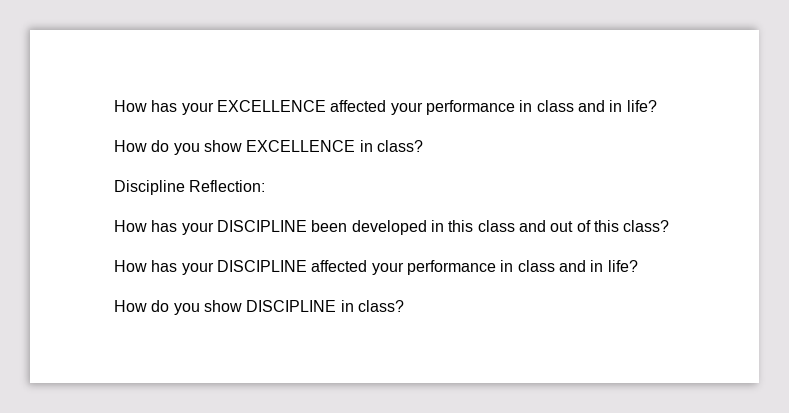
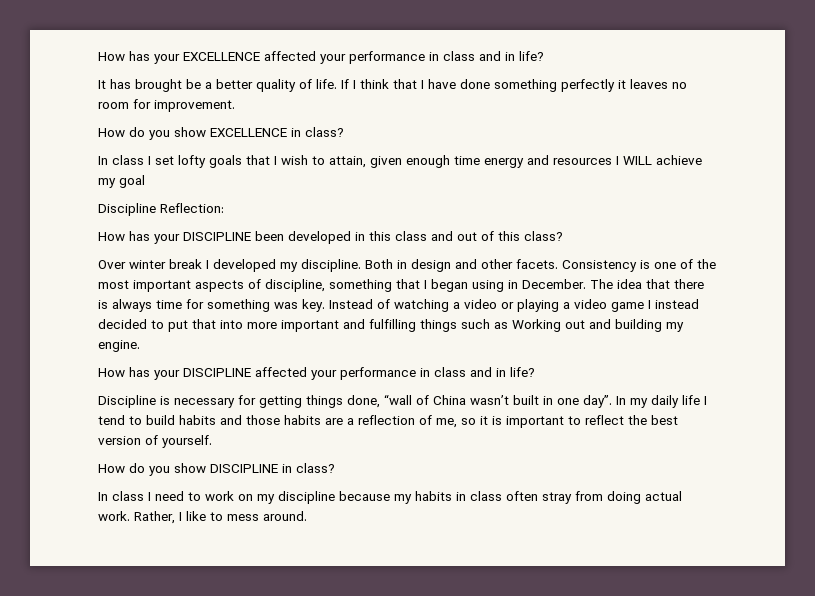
(657, 106) none -> [98,79,687,92] [98,99,235,112] // It has brought be a better quality of life. If I think that I have done something perfectly it leaves no room for improvement.
(423, 146) none -> [98,155,702,168] [98,175,145,188] // In class I set lofty goals that I wish to attain, given enough time energy and resources I WILL achieve my goal
(670, 226) none -> [98,259,716,272] [98,279,704,292] [98,299,699,312] [98,319,684,332] [98,340,140,352] // Over winter break I developed my discipline. Both in design and other facets. Consistency is one of the most important aspects of discipline, something that I began using in December. The idea that there is always time for something was key. Instead of watching a video or playing a video game I instead decided to put that into more important and fulfilling things such as Working out and building my engine.
(638, 266) none -> [98,394,707,408] [98,415,678,428] [98,435,212,448] // Discipline is necessary for getting things done, “wall of China wasn’t built in one day”. In my daily life I tend to build habits and those habits are a reflection of me, so it is important to reflect the best version of yourself.
(404, 306) none -> [98,491,682,504] [98,511,307,524] // In class I need to work on my discipline because my habits in class often stray from doing actual work. Rather, I like to mess around.

